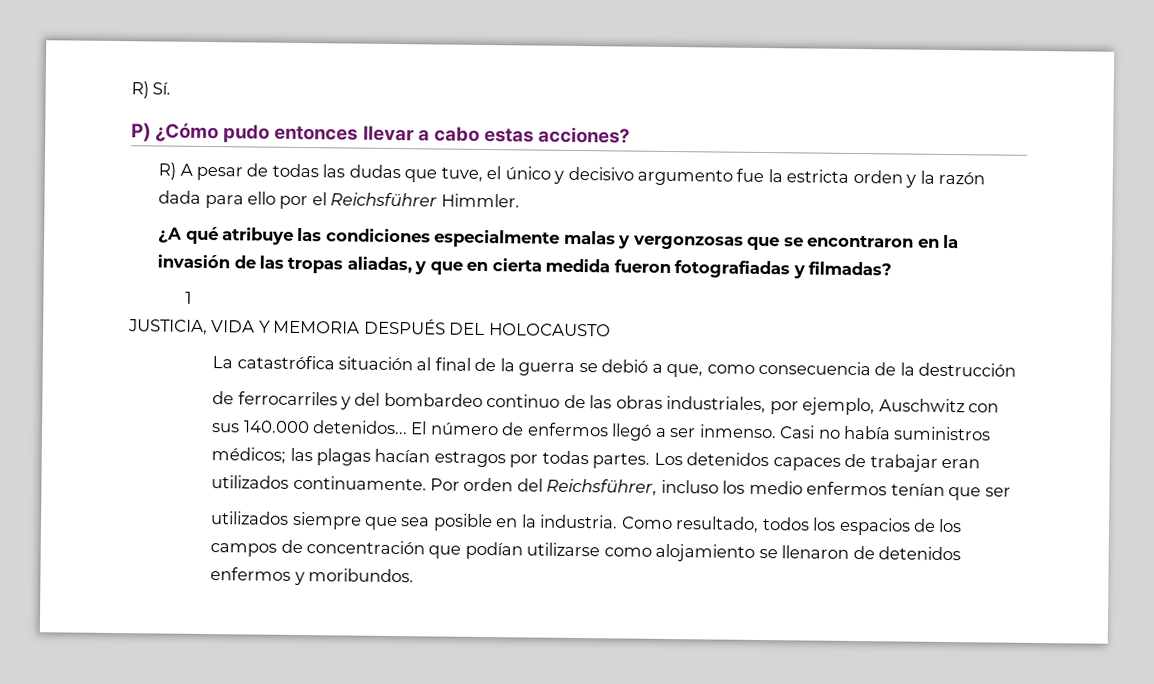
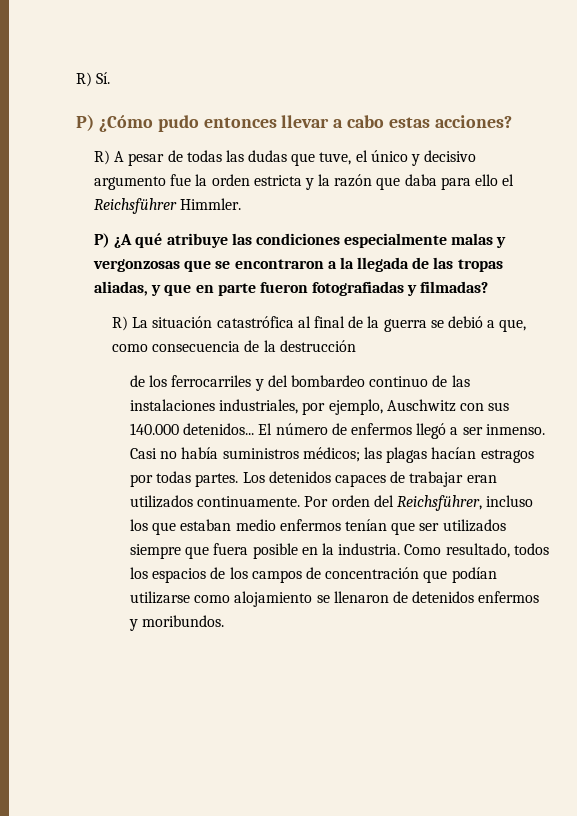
[786,169,903,184] estricta orden -> [211,174,302,186] orden estricta
[158,190,202,204] dada -> [376,174,437,190] que daba
[279,195,309,210] por -> (499, 180) none
(520, 200) none -> [94,233,111,248] P)
[917,234,959,249] [157,254,231,269] en la invasión -> [327,257,410,272] a la llegada
[491,258,611,273] cierta medida -> [217,283,256,296] parte
[185,291,193,304] [128,318,611,337] [212,355,414,371] 1 // JUSTICIA, VIDA Y MEMORIA DESPUÉS DEL HOLOCAUSTO // La catastrófica situación -> [112,316,294,331] R) La situación catastrófica
(235, 398) none -> [149,375,168,387] los
[615,395,663,409] obras -> [130,399,216,411] instalaciones
(746, 487) none -> [152,519,232,535] que estaban
(1011, 492) // -> (440, 527) none
[400,517,431,527] sea -> [213,543,249,555] fuera

